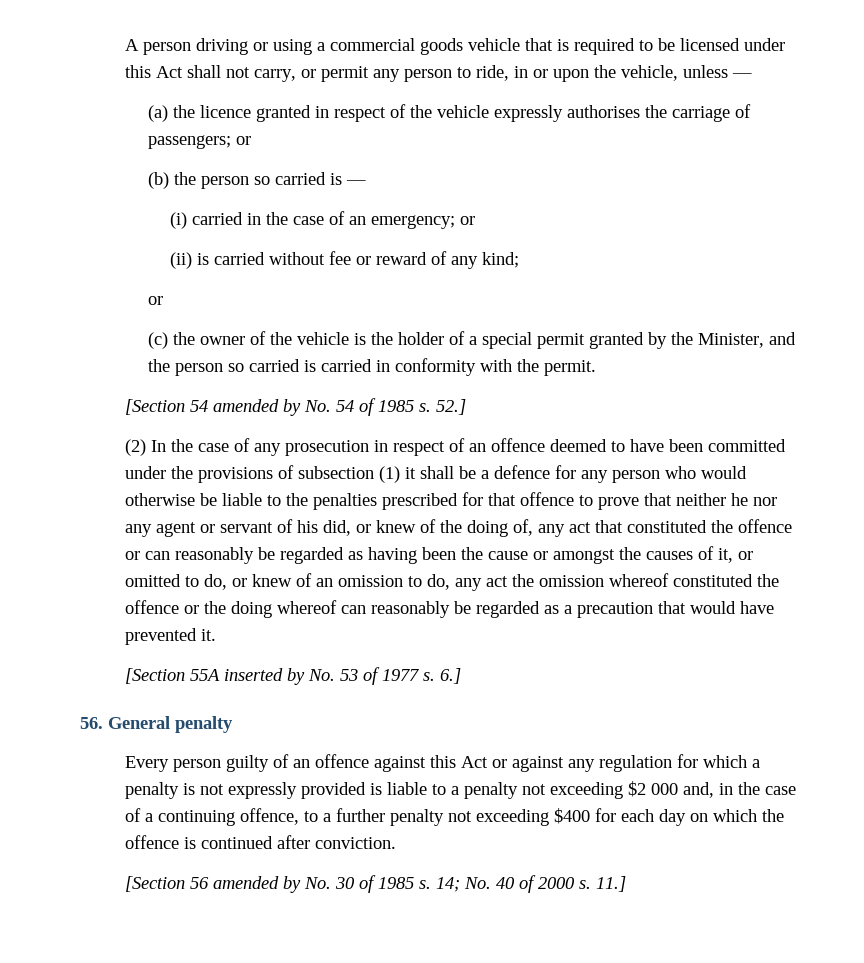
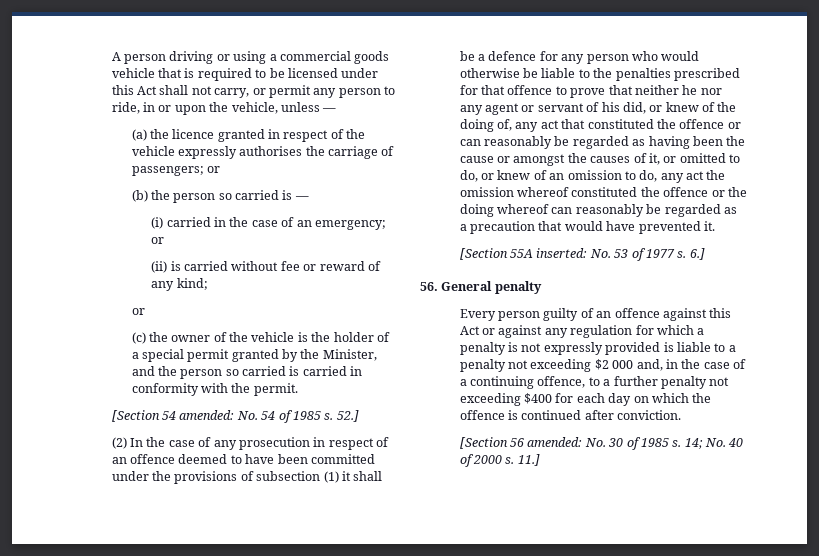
[213,399,302,416] amended by -> [179,410,235,420] amended:
[224,668,306,685] inserted by -> [536,248,588,258] inserted:
[213,876,302,893] amended by -> [527,437,583,447] amended:

